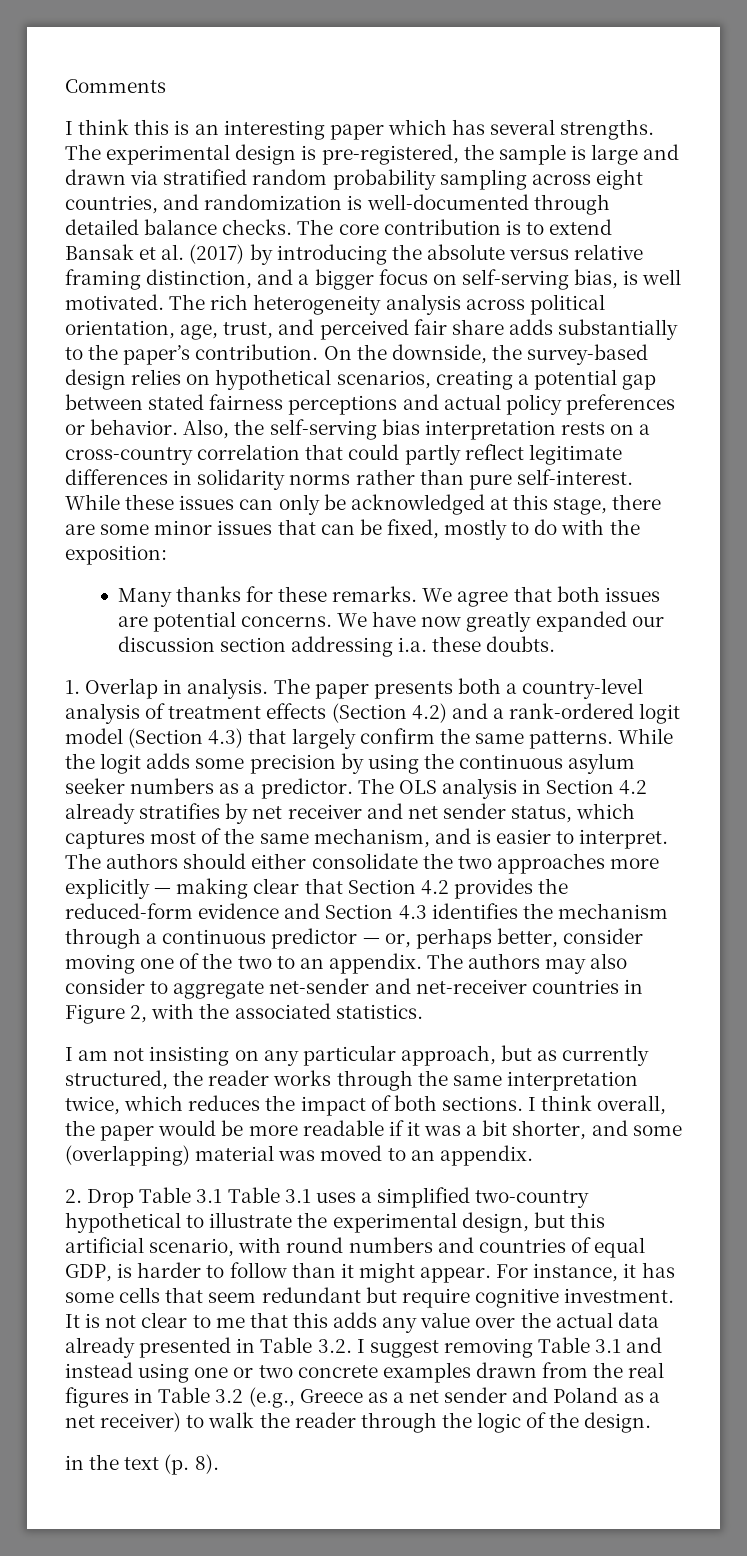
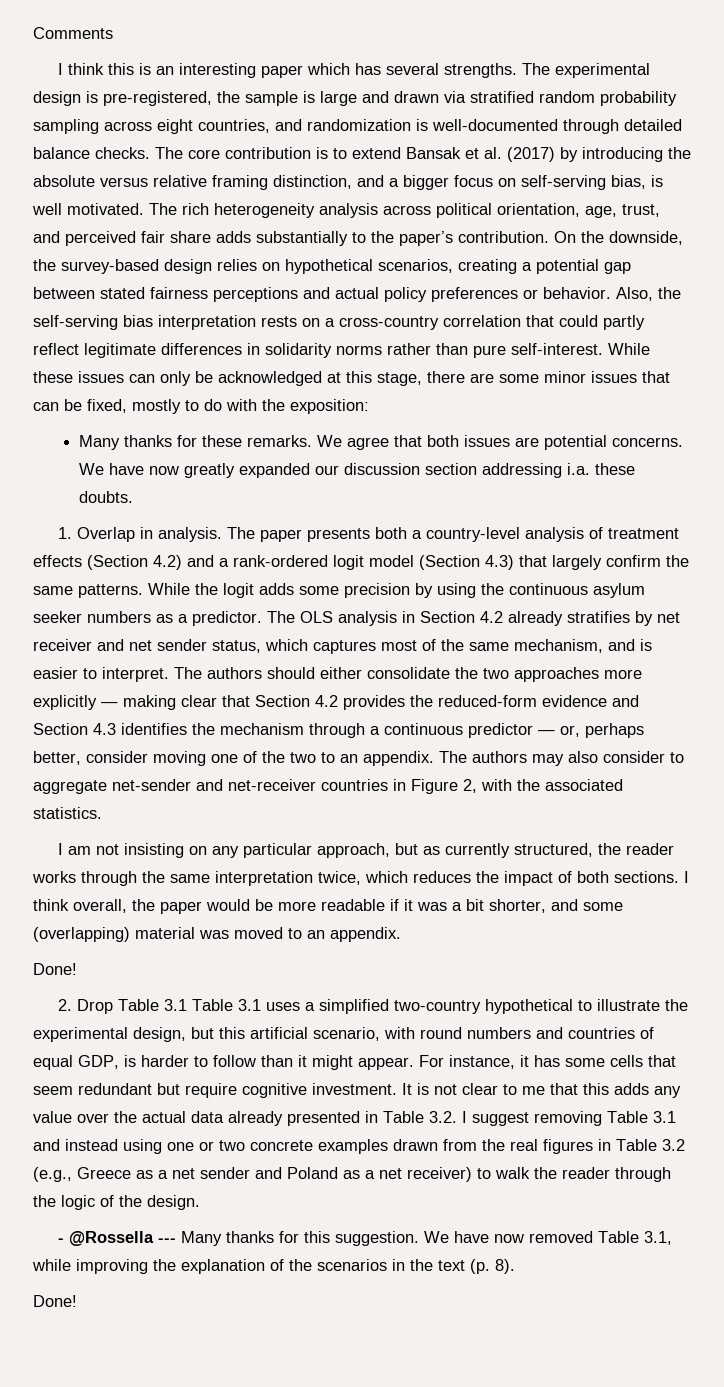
(533, 1155) none -> [33,963,77,975] // Done!
(652, 1422) none -> [58,1231,673,1246] [32,1259,387,1274] - @Rossella --- Many thanks for this suggestion. We have now removed Table 3.1, while improving the explanation of the scenarios
(219, 1464) none -> [33,1295,77,1307] // Done!

